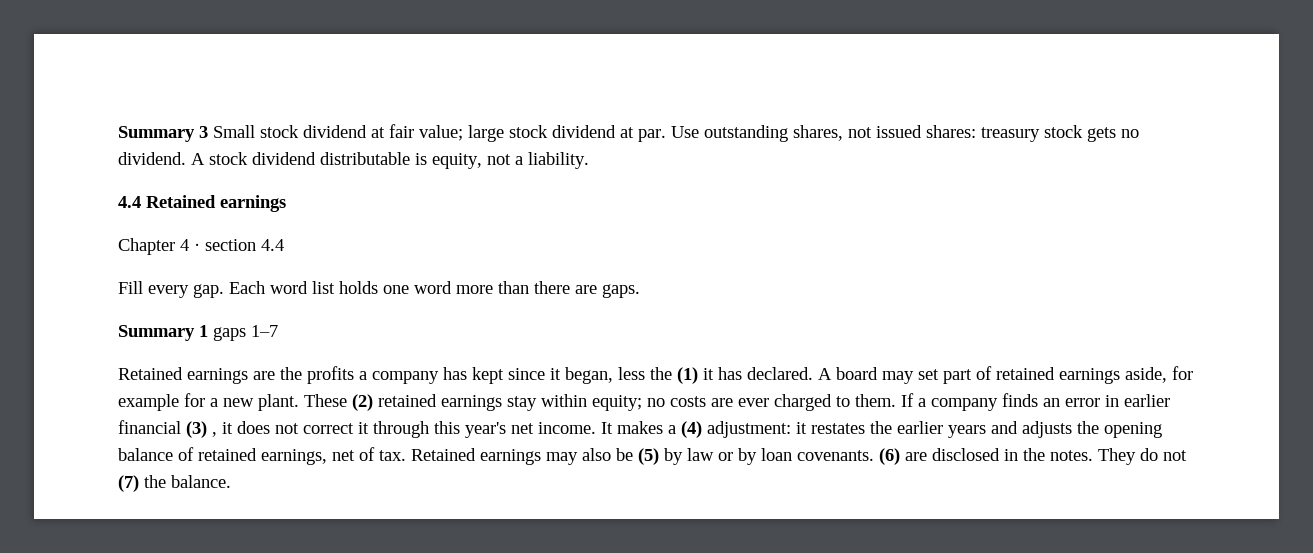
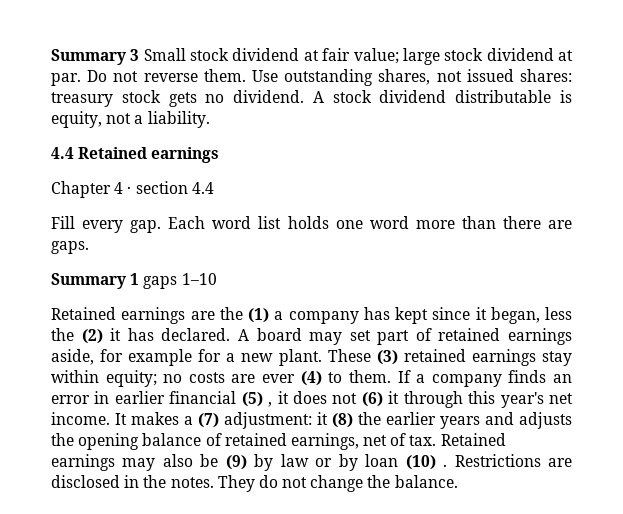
(666, 135) none -> [87,69,246,82] Do not reverse them.
[251,325,278,337] 1–7 -> [181,273,217,285] 1–10
[307,366,354,384] profits -> [248,308,269,323] (1)
[677,367,698,384] (1) -> [81,329,103,344] (2)
[352,394,373,411] (2) -> [376,350,398,365] (3)
[774,394,832,411] charged -> [300,371,322,386] (4)
[186,421,207,438] (3) -> [241,392,263,407] (5)
[303,423,354,434] correct -> [361,392,383,407] (6)
[681,421,702,438] (4) -> [198,413,219,428] (7)
[811,423,865,434] restates -> [332,413,353,428] (8)
[638,448,659,465] (5) -> [225,455,247,470] (9)
[797,448,900,465] covenants. (6) -> [405,454,541,470] (10) . Restrictions
[118,475,139,492] (7) -> [310,475,364,492] change

